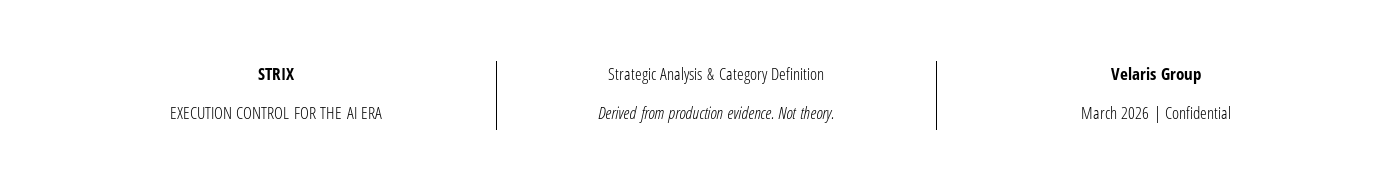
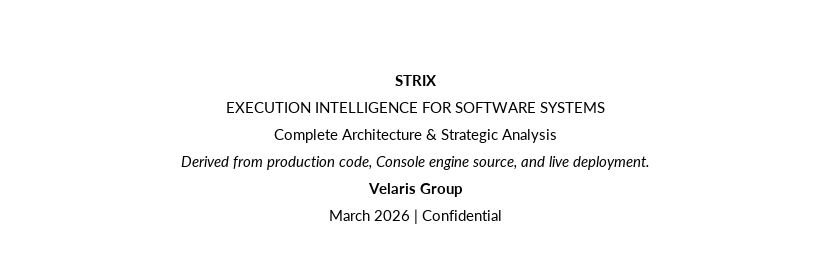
[236,107,383,119] CONTROL FOR THE AI ERA // -> [315,102,605,113] [274,129,437,143] INTELLIGENCE FOR SOFTWARE SYSTEMS // Complete Architecture &
[707,67,825,84] & Category Definition -> (557, 136) none
[726,106,834,123] evidence. Not theory. -> [339,156,650,170] code, Console engine source, and live deployment.

